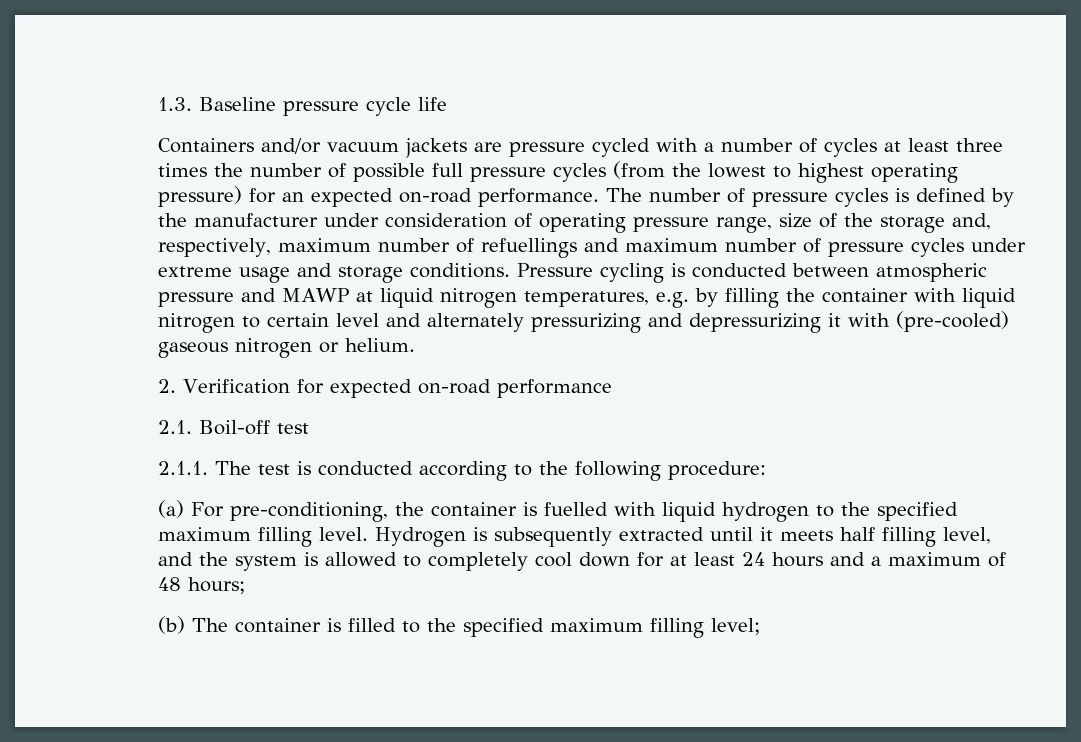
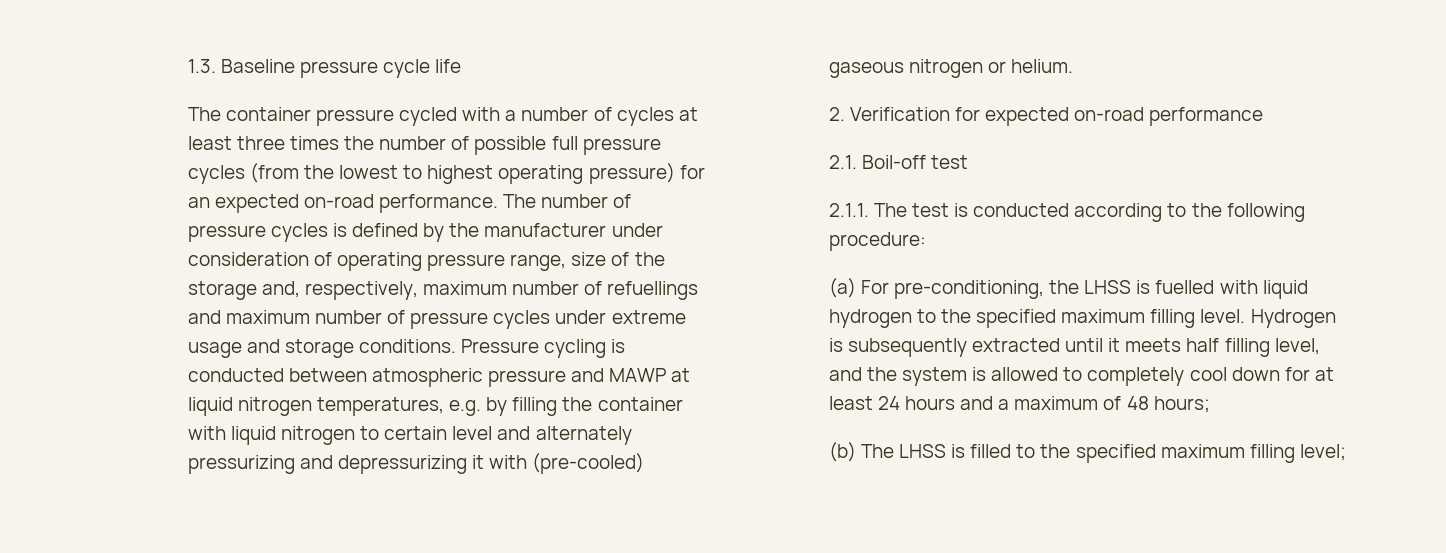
[158,138,503,158] Containers and/or vacuum jackets are -> [187,107,311,121] The container
[431,502,518,517] container -> [1084,280,1132,294] LHSS
[235,618,322,633] container -> [898,444,946,458] LHSS

